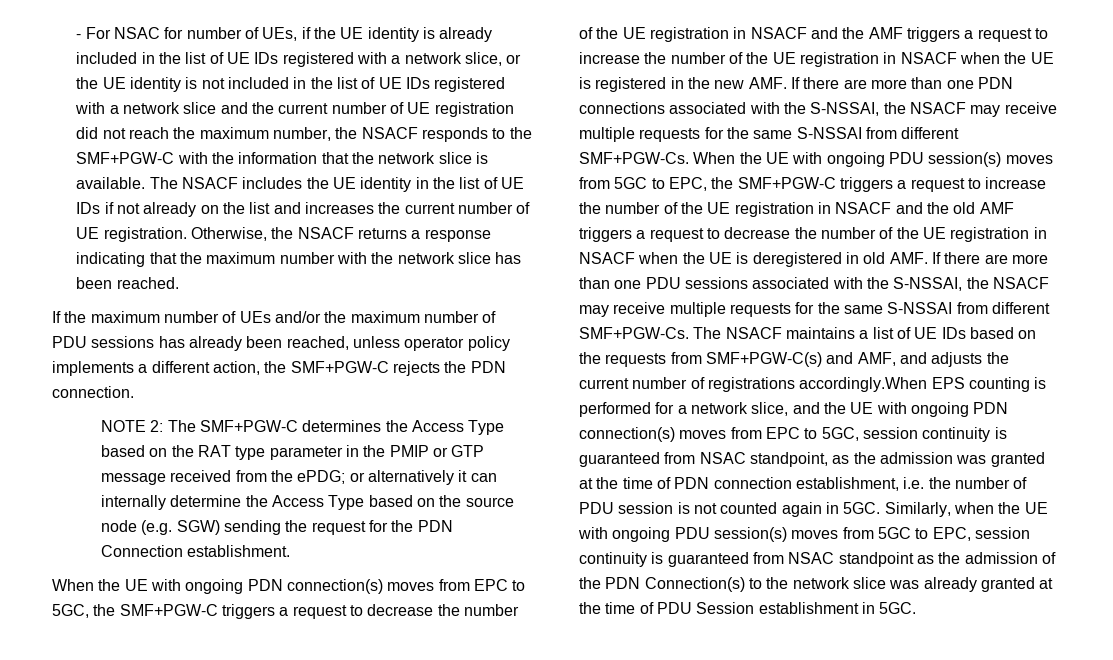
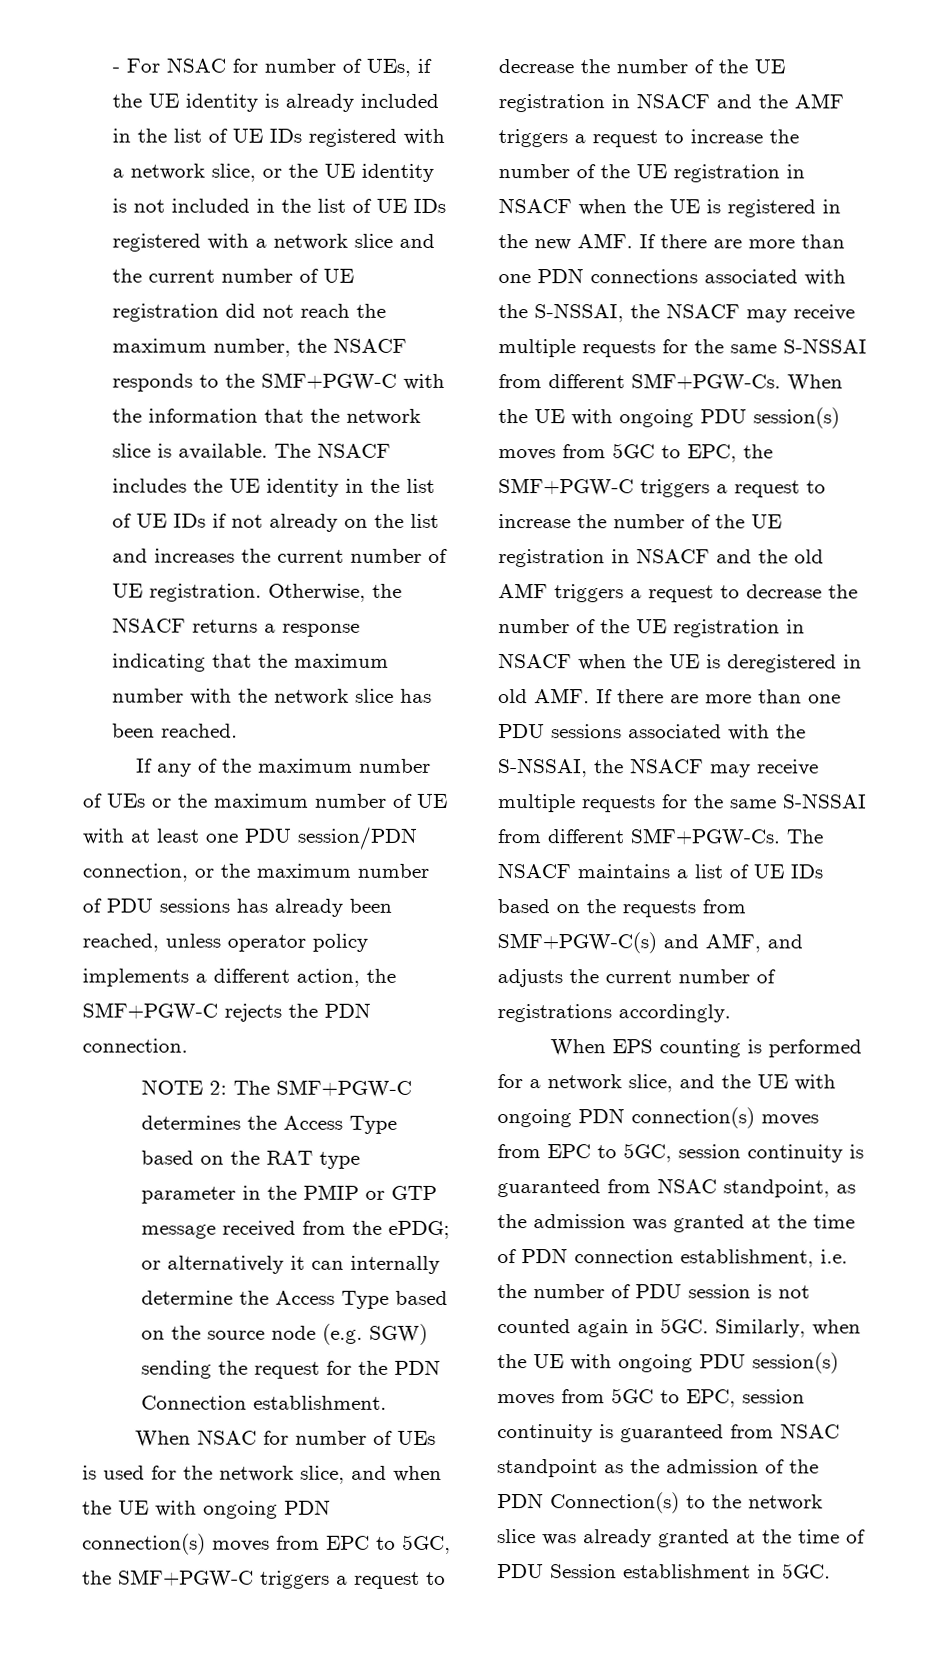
(61, 317) none -> [156,758,218,777] any of
[274,311,321,323] and/or -> [152,793,448,808] [82,826,418,850] [82,863,214,882] or the maximum number of UE with at least one PDU session/PDN connection, or
(94, 585) none -> [196,1429,436,1445] [82,1465,442,1484] NSAC for number of UEs is used for the network slice, and when
[799,377,928,392] accordingly.When -> [618,1004,731,1023] [549,1039,606,1056] accordingly. // When

